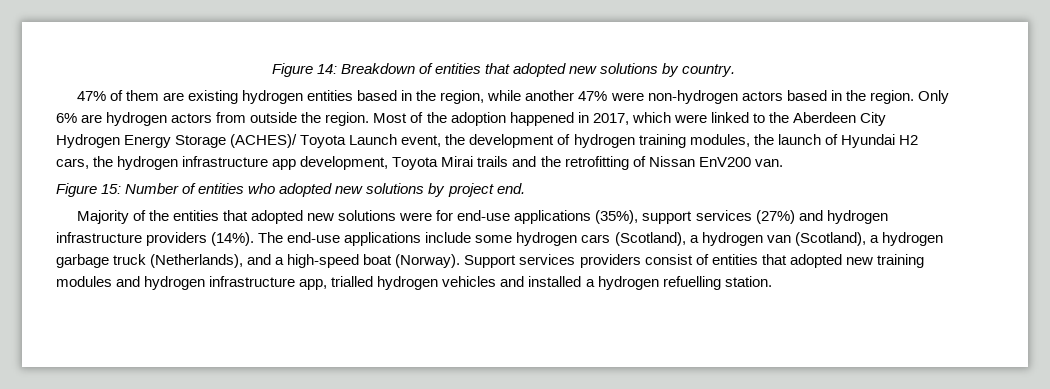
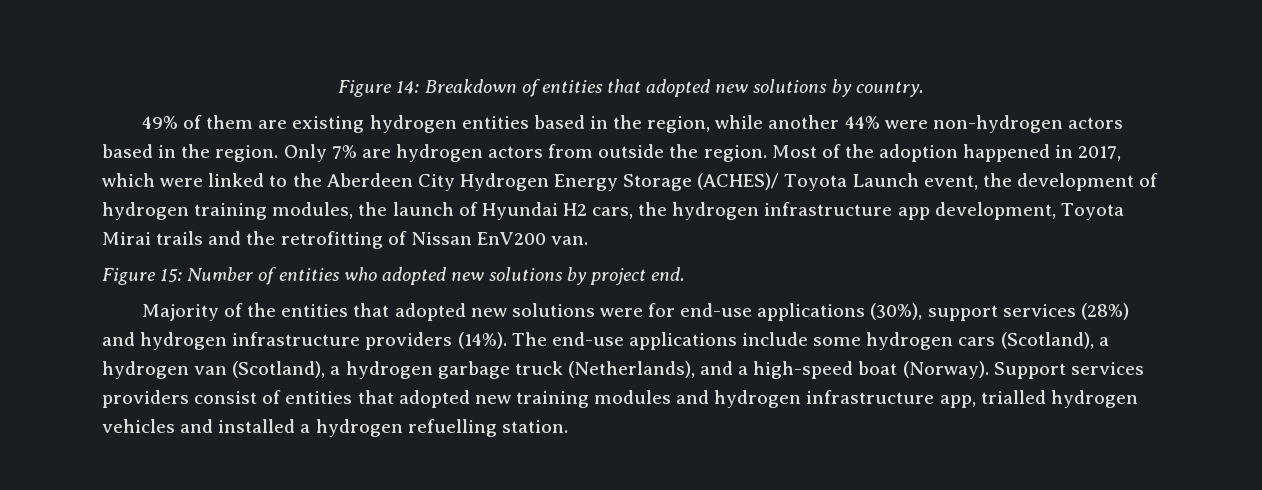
[76,91,106,101] 47% -> [141,116,178,129] 49%
[578,91,608,101] 47% -> [844,116,880,129] 44%
[56,113,77,123] 6% -> [331,145,357,159] 7%
[595,210,639,224] (35%), -> [870,303,923,320] (30%),
[755,210,795,224] (27%) -> [1080,303,1129,320] (28%)

